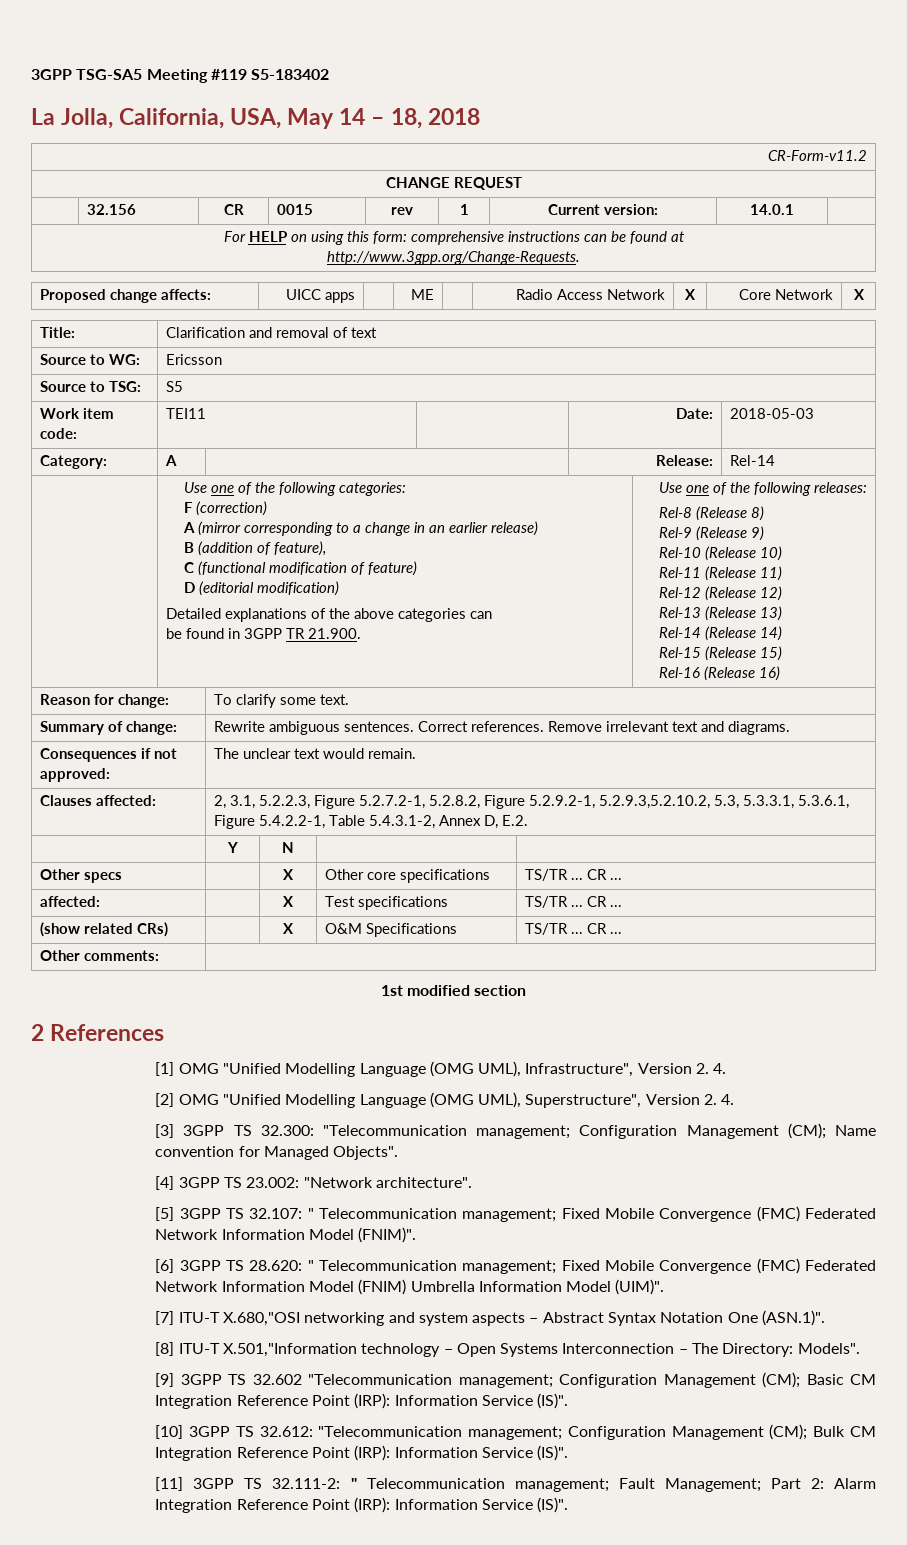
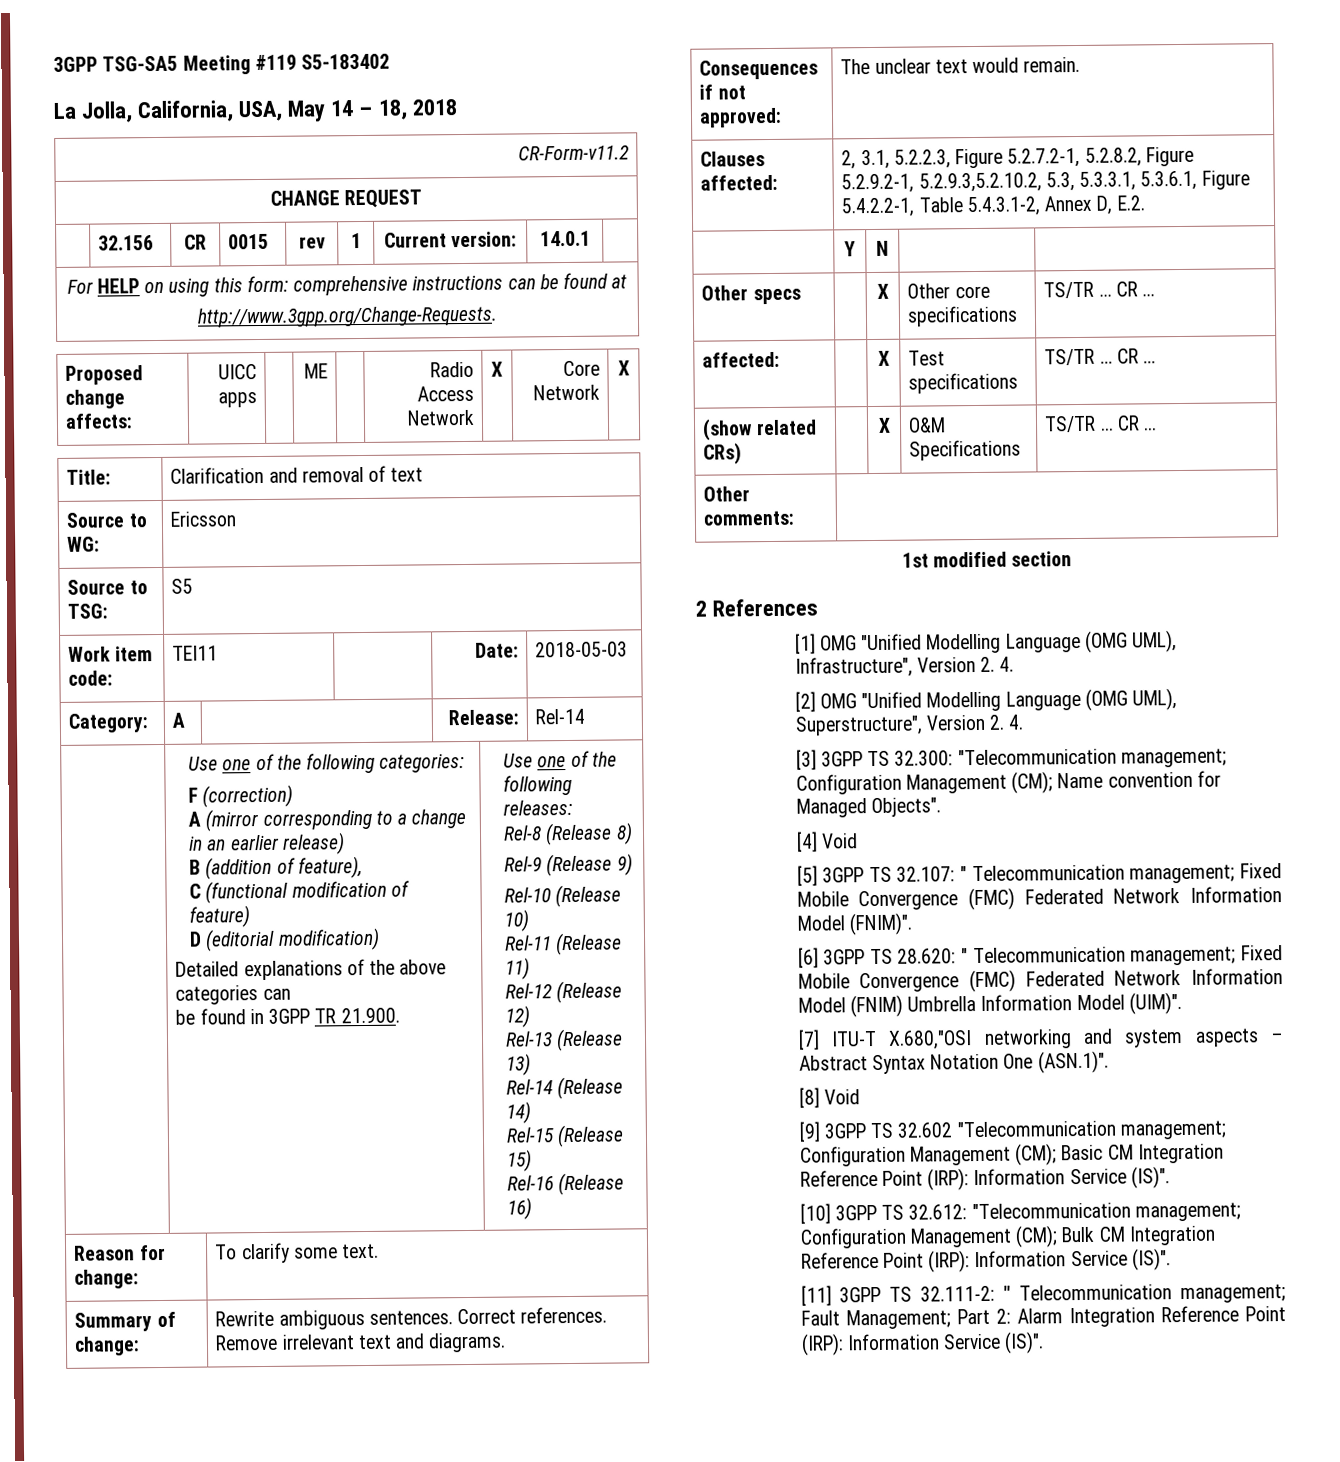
[178,1177,472,1188] 3GPP TS 23.002: "Network architecture". -> [821,833,858,849] Void
[178,1343,860,1357] ITU-T X.501,"Information technology – Open Systems Interconnection – The Directory: Models". -> [823,1089,860,1105] Void

